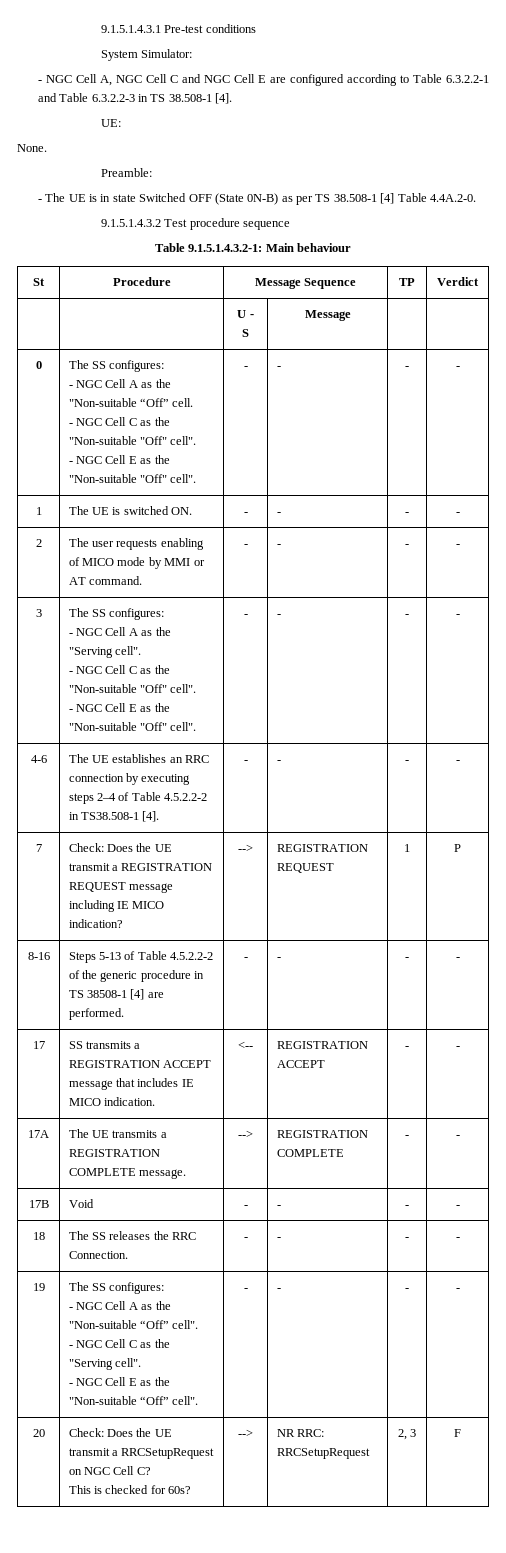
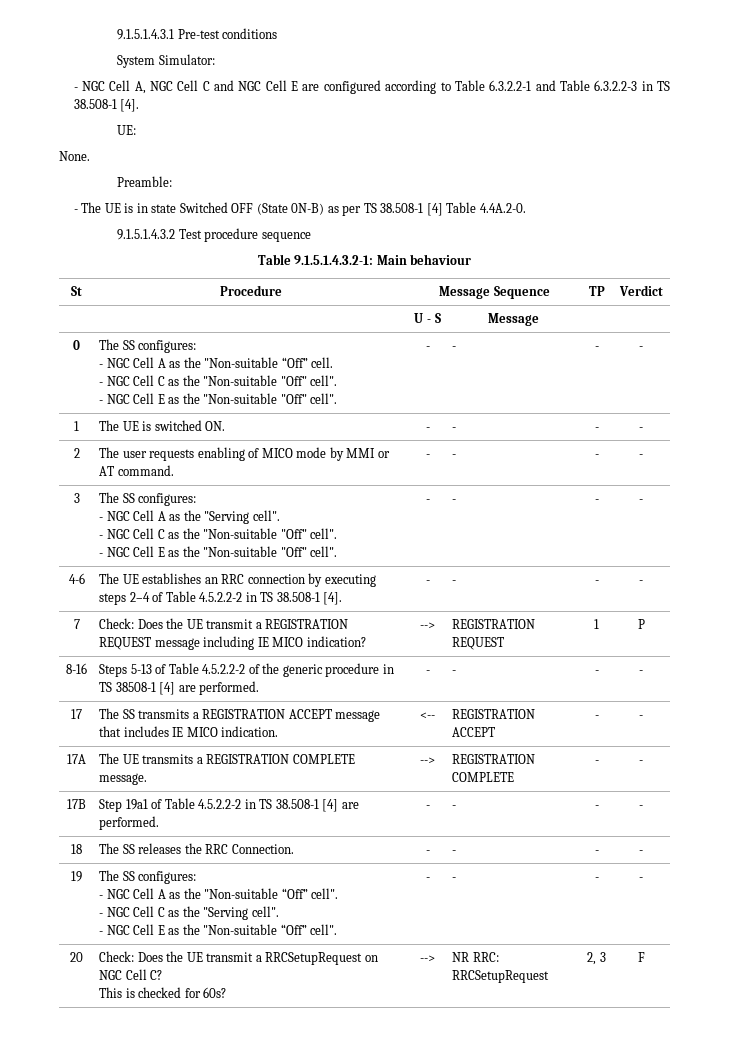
[81,812,140,820] TS38.508-1 -> [260,592,320,602] TS 38.508-1
(45, 1045) none -> [99,708,120,719] The
[68,1199,94,1208] Void -> [99,798,359,812] [99,816,160,830] Step 19a1 of Table 4.5.2.2-2 in TS 38.508-1 [4] are performed.

